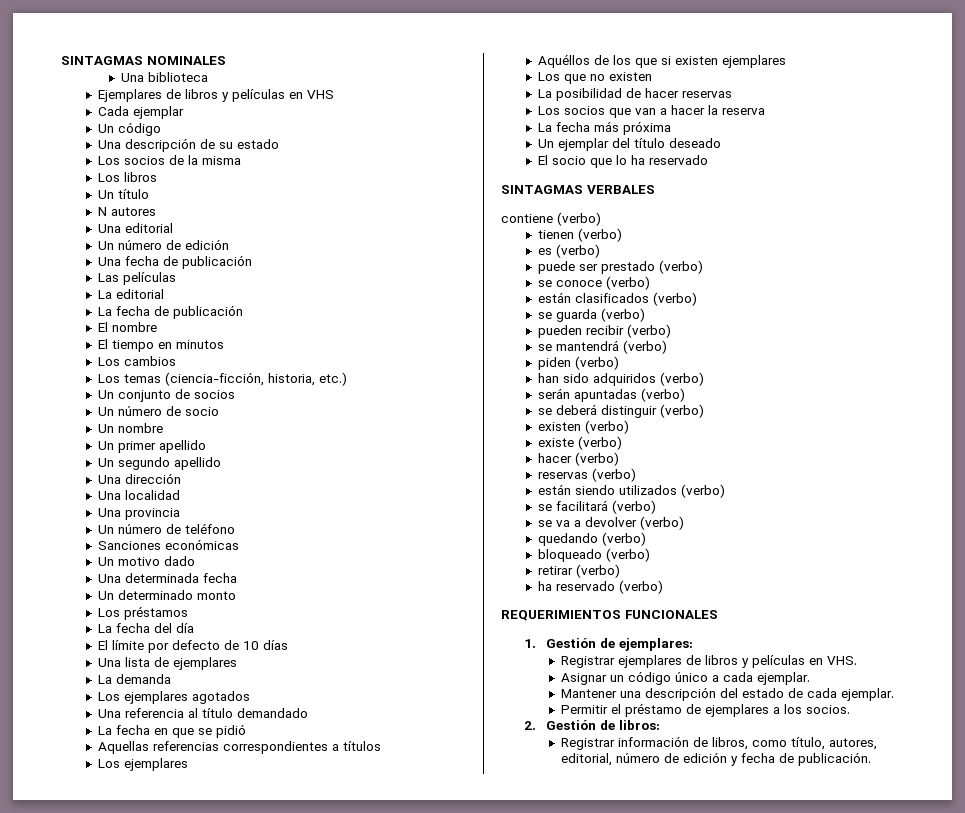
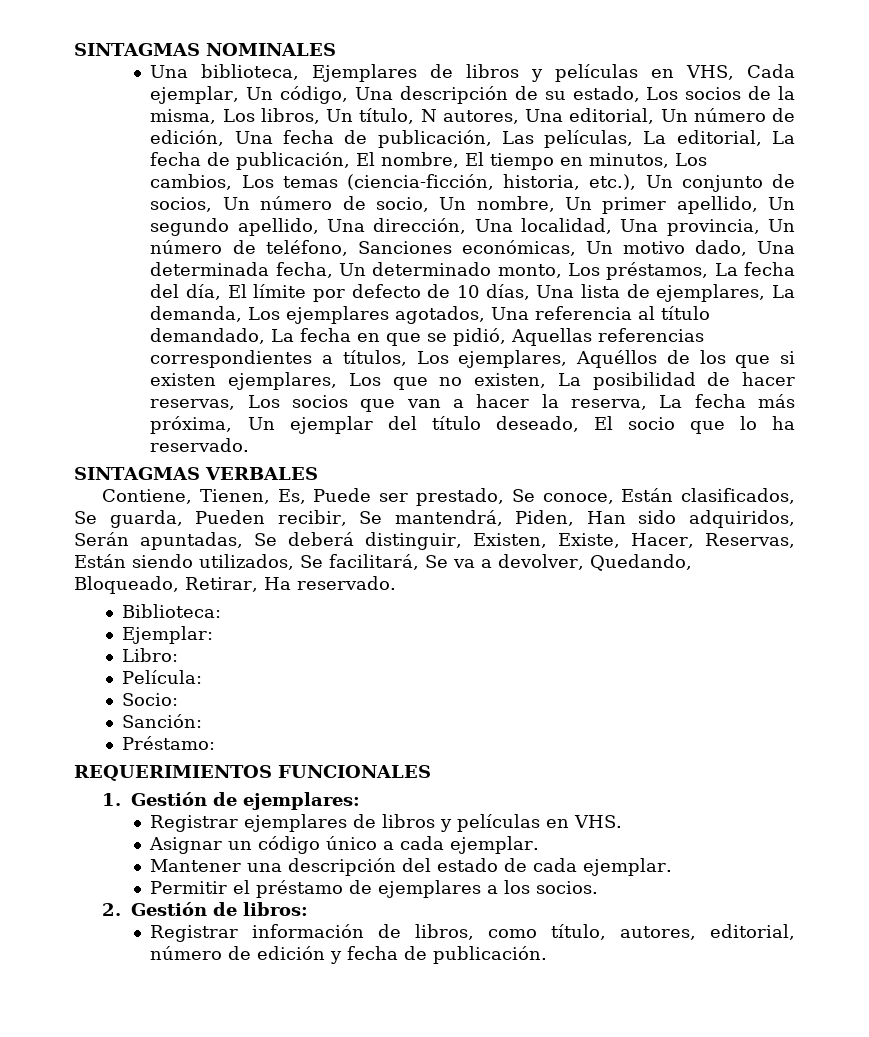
[148,72,209,82] biblioteca // -> [201,64,300,80] biblioteca,
[307,90,335,99] [98,106,185,119] [98,122,162,136] VHS // Cada ejemplar // Un código // -> [686,64,795,80] [150,86,349,104] VHS, Cada ejemplar, Un código,
[237,139,280,149] estado // -> [572,86,640,102] estado,
[202,156,242,165] [98,172,158,182] [98,189,150,199] [98,207,157,216] [98,223,174,233] [98,239,230,250] misma // Los libros // Un título // N autores // Una editorial // Un número de edición // -> [150,108,796,124] [150,130,225,146] misma, Los libros, Un título, N autores, Una editorial, Un número de edición,
[182,255,253,269] [98,272,177,285] [98,289,165,299] [98,305,244,319] [98,322,158,332] [98,339,225,352] [98,356,177,366] publicación // Las películas // La editorial // La fecha de publicación // El nombre // El tiempo en minutos // Los cambios // -> [377,130,796,148] [150,152,708,170] [150,174,233,190] publicación, Las películas, La editorial, La fecha de publicación, El nombre, El tiempo en minutos, Los cambios,
[319,372,348,386] etc.) // -> [589,174,637,190] etc.),
[194,390,236,399] [98,406,220,416] [98,423,164,433] socios // Un número de socio // Un nombre // -> [150,196,555,212] socios, Un número de socio, Un nombre,
[159,440,207,453] apellido // -> [676,196,758,214] apellido,
[174,457,222,470] [98,473,182,484] [98,490,181,500] [98,508,181,520] [98,523,236,534] [98,539,240,550] apellido // Una dirección // Una localidad // Una provincia // Un número de teléfono // Sanciones económicas // -> [237,218,795,236] [150,240,576,256] apellido, Una dirección, Una localidad, Una provincia, Un número de teléfono, Sanciones económicas,
[164,556,196,566] dado // -> [694,240,747,256] dado,
[203,573,238,583] fecha // -> [275,262,333,278] fecha,
[197,591,237,600] [98,606,189,620] monto // Los préstamos // -> [497,262,709,280] monto, Los préstamos,
[176,623,195,633] día // -> [186,284,222,300] día,
[263,640,289,650] días // -> [485,284,530,300] días,
[173,657,238,670] [98,674,172,684] [98,691,251,704] ejemplares // La demanda // Los ejemplares agotados // -> [656,284,796,302] [150,306,486,324] ejemplares, La demanda, Los ejemplares agotados,
[237,708,309,718] demandado // -> [150,328,266,344] demandado,
[216,724,247,738] pidió // -> [453,328,507,346] pidió,
[343,741,382,751] [98,758,189,771] títulos // Los ejemplares // -> [342,350,568,368] títulos, Los ejemplares,
[722,55,787,68] ejemplares // -> [228,372,338,390] ejemplares,
[609,72,653,81] existen // -> [474,373,547,388] existen,
[682,91,733,98] reservas // -> [150,399,236,410] reservas,
[722,108,766,115] reserva // -> [571,399,648,410] reserva,
[623,121,672,135] próxima // -> [150,416,233,434] próxima,
[669,138,722,148] deseado // -> [495,416,579,432] deseado,
[649,155,709,165] reservado -> [150,438,250,452] reservado.
[501,212,601,226] [538,228,623,242] [538,244,601,258] [538,260,704,274] [538,276,651,290] [538,292,698,306] [538,308,646,322] [538,324,672,338] [538,340,668,354] [538,356,620,370] [538,372,705,386] [538,388,686,402] [538,404,705,418] [538,420,630,434] [538,436,623,450] [538,452,620,466] [538,468,637,482] [538,484,726,498] [538,500,657,514] [538,516,685,530] [538,532,647,546] [538,548,651,562] [538,564,621,578] [538,580,664,594] contiene (verbo) // tienen (verbo) // es (verbo) // puede ser prestado (verbo) // se conoce (verbo) // están clasificados (verbo) // se guarda (verbo) // pueden recibir (verbo) // se mantendrá (verbo) // piden (verbo) // han sido adquiridos (verbo) // serán apuntadas (verbo) // se deberá distinguir (verbo) // existen (verbo) // existe (verbo) // hacer (verbo) // reservas (verbo) // están siendo utilizados (verbo) // se facilitará (verbo) // se va a devolver (verbo) // quedando (verbo) // bloqueado (verbo) // retirar (verbo) // ha reservado (verbo) -> [102,488,795,506] [74,510,795,528] [74,532,795,550] [74,554,692,571] [74,576,396,594] [122,604,222,618] [122,626,214,644] [122,648,179,662] [122,670,203,684] [122,693,179,706] [122,714,203,728] [122,736,216,750] Contiene, Tienen, Es, Puede ser prestado, Se conoce, Están clasificados, Se guarda, Pueden recibir, Se mantendrá, Piden, Han sido adquiridos, Serán apuntadas, Se deberá distinguir, Existen, Existe, Hacer, Reservas, Están siendo utilizados, Se facilitará, Se va a devolver, Quedando, Bloqueado, Retirar, Ha reservado. // Biblioteca: // Ejemplar: // Libro: // Película: // Socio: // Sanción: // Préstamo:

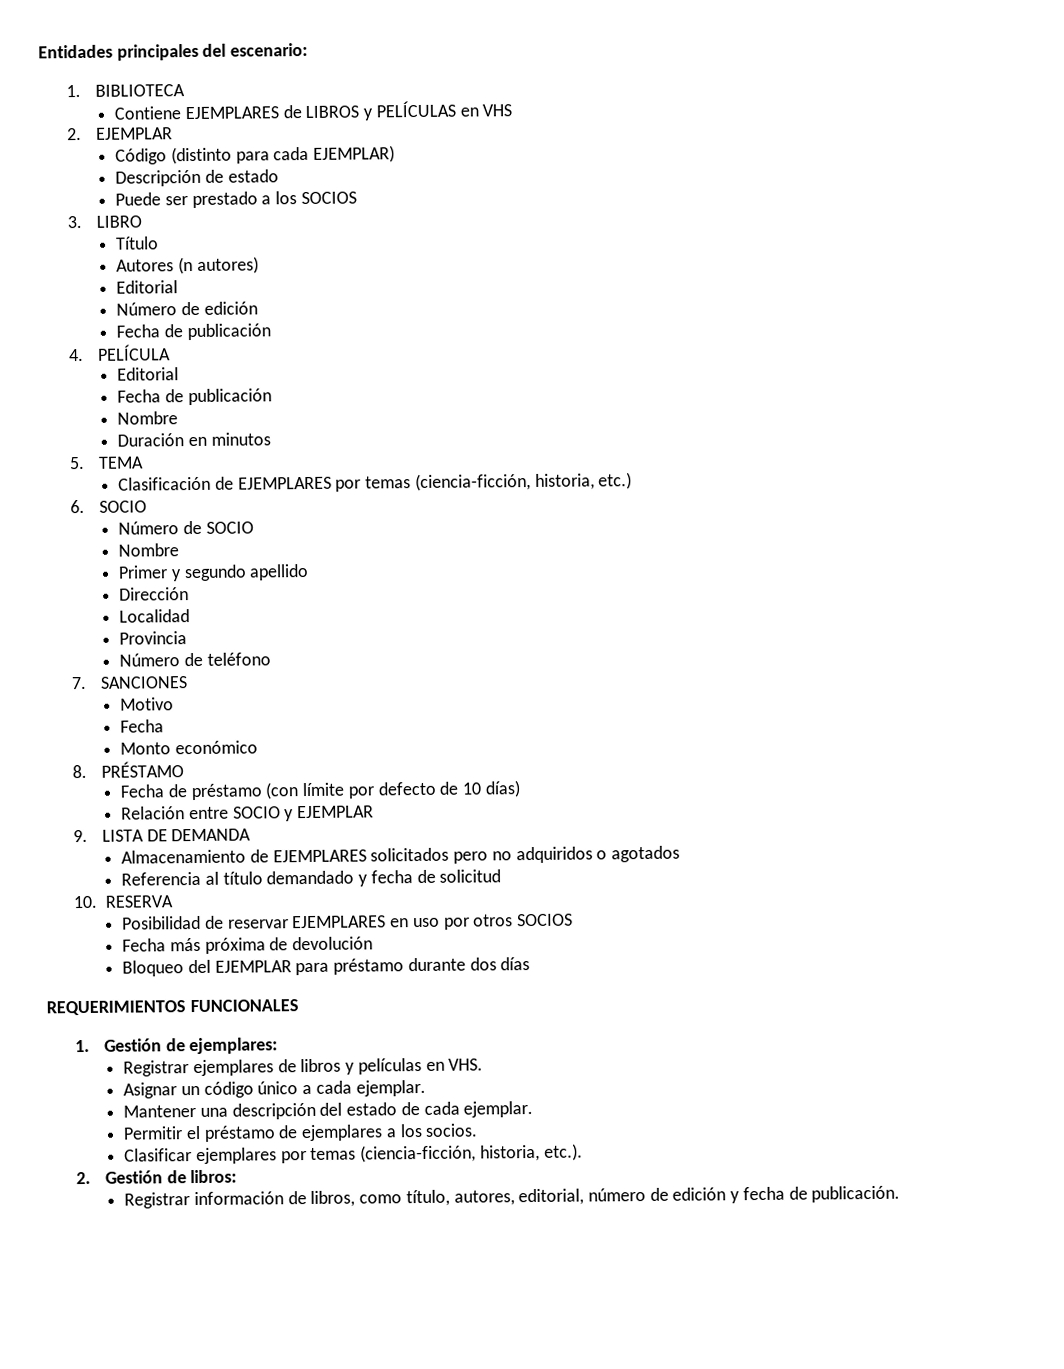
[74,43,336,56] [150,64,795,82] [150,86,795,104] [150,108,796,124] [150,130,796,148] [150,152,708,170] [150,174,795,192] [150,196,795,214] [150,218,795,236] [150,240,795,256] [150,262,795,280] [150,284,247,300] SINTAGMAS NOMINALES // Una biblioteca, Ejemplares de libros y películas en VHS, Cada ejemplar, Un código, Una descripción de su estado, Los socios de la misma, Los libros, Un título, N autores, Una editorial, Un número de edición, Una fecha de publicación, Las películas, La editorial, La fecha de publicación, El nombre, El tiempo en minutos, Los cambios, Los temas (ciencia-ficción, historia, etc.), Un conjunto de socios, Un número de socio, Un nombre, Un primer apellido, Un segundo apellido, Una dirección, Una localidad, Una provincia, Un número de teléfono, Sanciones económicas, Un motivo dado, Una determinada fecha, Un determinado monto, Los préstamos, La fecha del día, El -> [38,42,309,61] [66,84,185,98] [114,100,513,121] [67,127,173,141] [115,145,396,165] [115,169,279,187] [115,191,357,209] [67,215,142,229] [115,236,160,250] [116,256,259,275] [116,280,179,294] [116,301,258,316] [116,323,271,341] [68,344,171,362] [117,367,180,381] [117,388,272,406] [117,411,179,425] [117,432,271,447] [69,456,144,470] [118,472,633,492] [70,499,147,514] [118,520,254,535] [118,543,180,557] [118,563,310,582] [119,587,190,601] [119,609,191,623] [119,631,188,645] [119,652,271,667] [71,676,188,690] [120,697,175,711] [120,719,165,733] [120,740,258,755] [72,761,184,779] [120,782,300,801] Entidades principales del escenario: // 1. BIBLIOTECA // Contiene EJEMPLARES de LIBROS y PELÍCULAS en VHS // 2. EJEMPLAR // Código (distinto para cada EJEMPLAR) // Descripción de estado // Puede ser prestado a los SOCIOS // 3. LIBRO // Título // Autores (n autores) // Editorial // Número de edición // Fecha de publicación // 4. PELÍCULA // Editorial // Fecha de publicación // Nombre // Duración en minutos // 5. TEMA // Clasificación de EJEMPLARES por temas (ciencia-ficción, historia, etc.) // 6. SOCIO // Número de SOCIO // Nombre // Primer y segundo apellido // Dirección // Localidad // Provincia // Número de teléfono // 7. SANCIONES // Motivo // Fecha // Monto económico // 8. PRÉSTAMO // Fecha de préstamo (con
[485,284,796,302] [150,306,711,324] [150,328,705,346] [150,350,796,368] [150,372,796,390] [150,394,795,412] [150,416,795,434] [150,438,250,452] [74,467,318,480] [102,488,795,506] [74,510,795,528] [74,532,795,550] [74,554,692,571] [74,576,396,594] [122,604,222,618] [122,626,214,644] [122,648,179,662] [122,670,203,684] [122,693,179,706] [122,714,203,728] [122,736,216,750] días, Una lista de ejemplares, La demanda, Los ejemplares agotados, Una referencia al título demandado, La fecha en que se pidió, Aquellas referencias correspondientes a títulos, Los ejemplares, Aquéllos de los que si existen ejemplares, Los que no existen, La posibilidad de hacer reservas, Los socios que van a hacer la reserva, La fecha más próxima, Un ejemplar del título deseado, El socio que lo ha reservado. // SINTAGMAS VERBALES // Contiene, Tienen, Es, Puede ser prestado, Se conoce, Están clasificados, Se guarda, Pueden recibir, Se mantendrá, Piden, Han sido adquiridos, Serán apuntadas, Se deberá distinguir, Existen, Existe, Hacer, Reservas, Están siendo utilizados, Se facilitará, Se va a devolver, Quedando, Bloqueado, Retirar, Ha reservado. // Biblioteca: // Ejemplar: // Libro: // Película: // Socio: // Sanción: // Préstamo: -> [484,780,521,798] [121,805,375,822] [73,828,252,843] [121,845,680,864] [121,869,502,887] [73,895,174,909] [122,913,573,930] [122,936,374,954] [122,957,531,977] días) // Relación entre SOCIO y EJEMPLAR // 9. LISTA DE DEMANDA // Almacenamiento de EJEMPLARES solicitados pero no adquiridos o agotados // Referencia al título demandado y fecha de solicitud // 10. RESERVA // Posibilidad de reservar EJEMPLARES en uso por otros SOCIOS // Fecha más próxima de devolución // Bloqueo del EJEMPLAR para préstamo durante dos días
(599, 887) none -> [124,1143,583,1165] // Clasificar ejemplares por temas (ciencia-ficción, historia, etc.).

